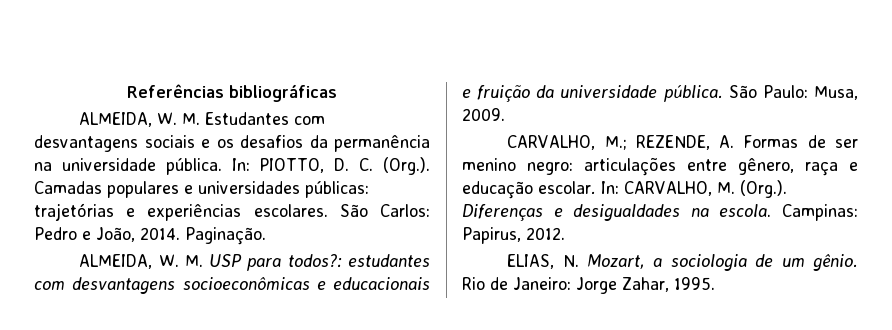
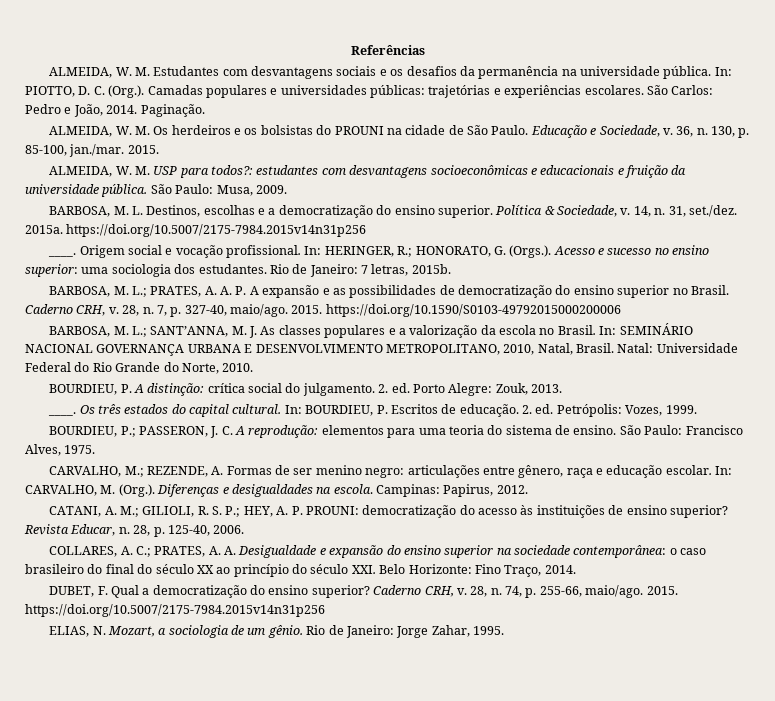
[229,84,337,102] bibliográficas -> (425, 50) none
(266, 236) none -> [49,125,750,138] [25,144,159,157] // ALMEIDA, W. M. Os herdeiros e os bolsistas do PROUNI na cidade de São Paulo. Educação e Sociedade, v. 36, n. 130, p. 85-100, jan./mar. 2015.
(505, 114) none -> [49,205,737,218] [25,224,367,237] [48,245,710,258] [25,264,451,277] [49,285,729,298] [25,304,621,317] [49,323,693,338] [25,343,738,356] [25,362,254,374] [49,383,562,396] [48,404,697,417] [49,425,743,438] [25,444,96,456] // BARBOSA, M. L. Destinos, escolhas e a democratização do ensino superior. Política & Sociedade, v. 14, n. 31, set./dez. 2015a. https://doi.org/10.5007/2175-7984.2015v14n31p256 // ____. Origem social e vocação profissional. In: HERINGER, R.; HONORATO, G. (Orgs.). Acesso e sucesso no ensino superior: uma sociologia dos estudantes. Rio de Janeiro: 7 letras, 2015b. // BARBOSA, M. L.; PRATES, A. A. P. A expansão e as possibilidades de democratização do ensino superior no Brasil. Caderno CRH, v. 28, n. 7, p. 327-40, maio/ago. 2015. https://doi.org/10.1590/S0103-49792015000200006 // BARBOSA, M. L.; SANT’ANNA, M. J. As classes populares e a valorização da escola no Brasil. In: SEMINÁRIO NACIONAL GOVERNANÇA URBANA E DESENVOLVIMENTO METROPOLITANO, 2010, Natal, Brasil. Natal: Universidade Federal do Rio Grande do Norte, 2010. // BOURDIEU, P. A distinção: crítica social do julgamento. 2. ed. Porto Alegre: Zouk, 2013. // ____. Os três estados do capital cultural. In: BOURDIEU, P. Escritos de educação. 2. ed. Petrópolis: Vozes, 1999. // BOURDIEU, P.; PASSERON, J. C. A reprodução: elementos para uma teoria do sistema de ensino. São Paulo: Francisco Alves, 1975.
(565, 233) none -> [49,505,728,518] [24,524,245,537] [49,545,707,558] [25,564,576,577] [49,585,678,598] [25,604,325,617] // CATANI, A. M.; GILIOLI, R. S. P.; HEY, A. P. PROUNI: democratização do acesso às instituições de ensino superior? Revista Educar, n. 28, p. 125-40, 2006. // COLLARES, A. C.; PRATES, A. A. Desigualdade e expansão do ensino superior na sociedade contemporânea: o caso brasileiro do final do século XX ao princípio do século XXI. Belo Horizonte: Fino Traço, 2014. // DUBET, F. Qual a democratização do ensino superior? Caderno CRH, v. 28, n. 74, p. 255-66, maio/ago. 2015. https://doi.org/10.5007/2175-7984.2015v14n31p256

